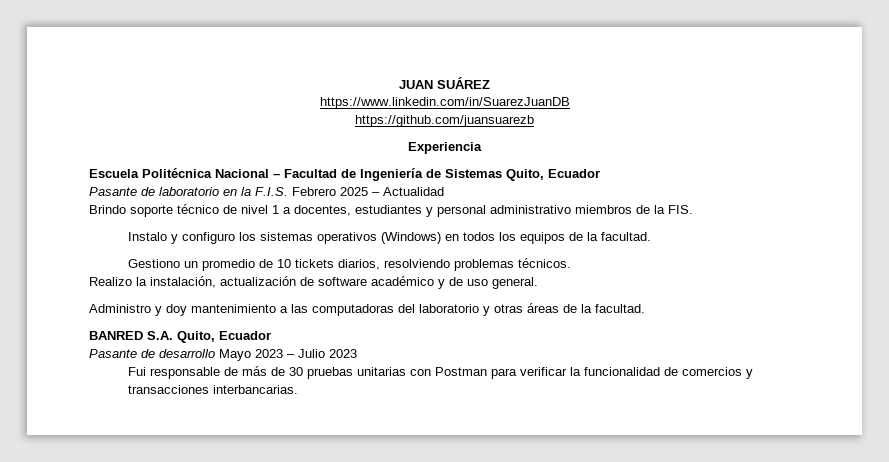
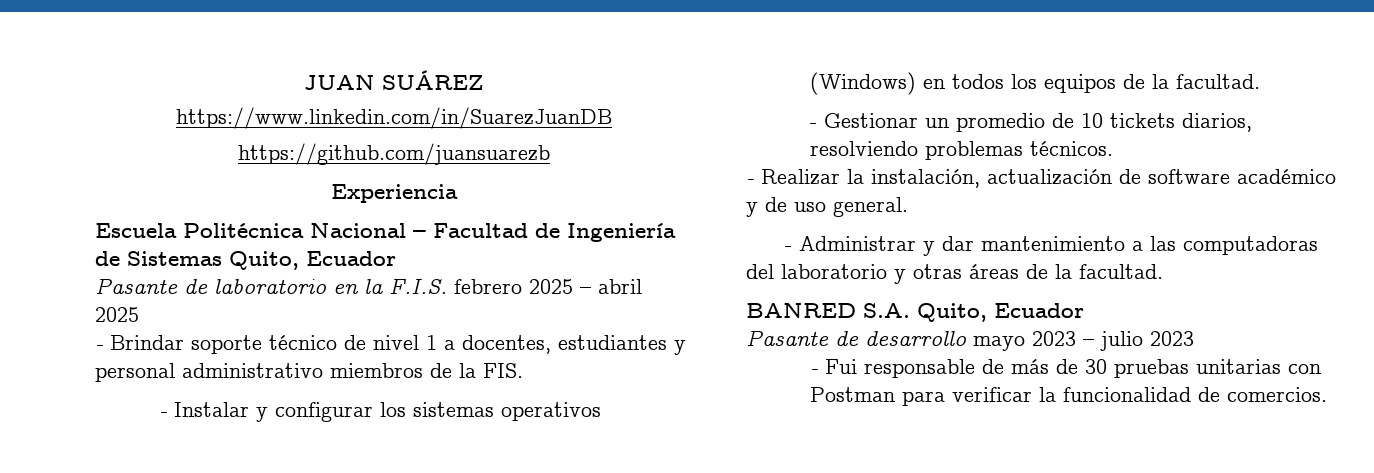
[292,187,336,196] Febrero -> [454,279,522,294] febrero
[383,187,444,196] [89,205,126,214] Actualidad // Brindo -> [598,279,642,294] [95,307,139,322] [95,335,184,350] abril 2025 // - Brindar
[128,232,236,244] Instalo y configuro -> [159,402,374,422] - Instalar y configurar
[128,259,181,268] Gestiono -> [810,113,919,128] - Gestionar
[89,277,132,286] Realizo -> [746,169,840,185] - Realizar
[89,304,187,316] Administro y doy -> [785,236,975,256] - Administrar y dar
[219,349,251,361] Mayo -> [973,336,1025,351] mayo
[298,349,325,358] Julio -> [1100,331,1143,351] julio
(357, 353) none -> [810,369,819,374] -
[682,367,754,379] [128,385,299,394] comercios y transacciones interbancarias. -> [1227,387,1328,402] comercios.

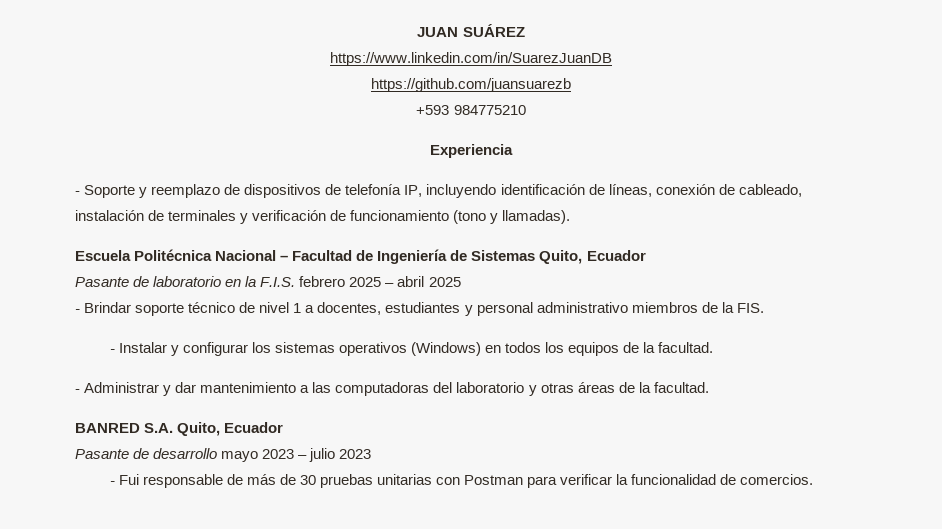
(550, 154) none -> [416,105,526,115] // +593 984775210
(458, 193) none -> [75,184,802,198] [75,210,571,224] // - Soporte y reemplazo de dispositivos de telefonía IP, incluyendo identificación de líneas, conexión de cableado, instalación de terminales y verificación de funcionamiento (tono y llamadas).
[810,113,1253,132] [810,141,1114,160] [746,169,1336,188] [746,197,908,217] // - Gestionar un promedio de 10 tickets diarios, resolviendo problemas técnicos. // - Realizar la instalación, actualización de software académico y de uso general. -> (714, 347) none

